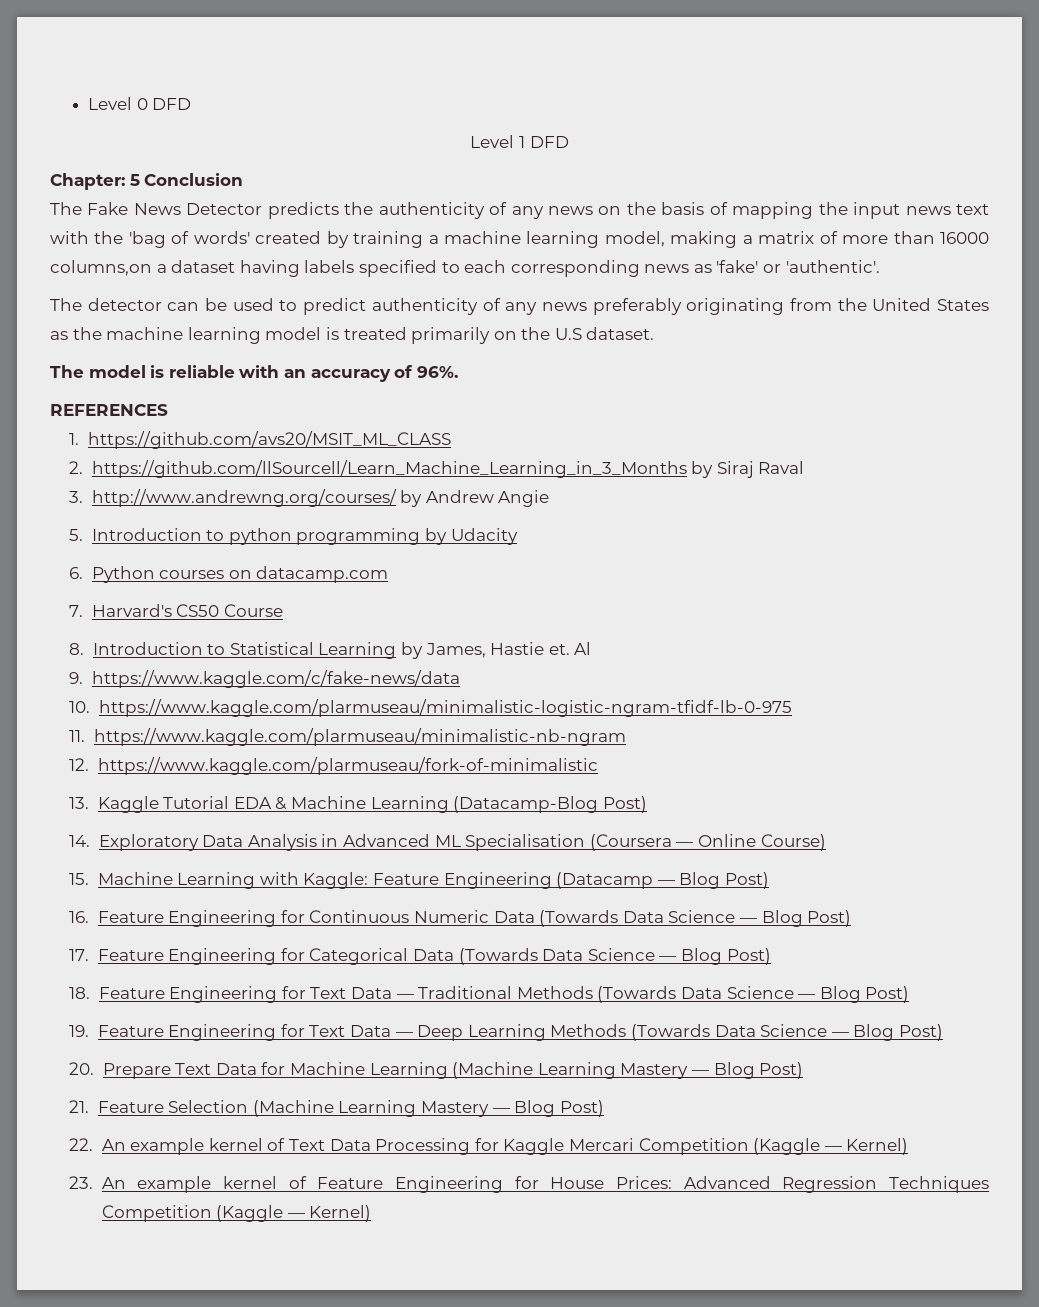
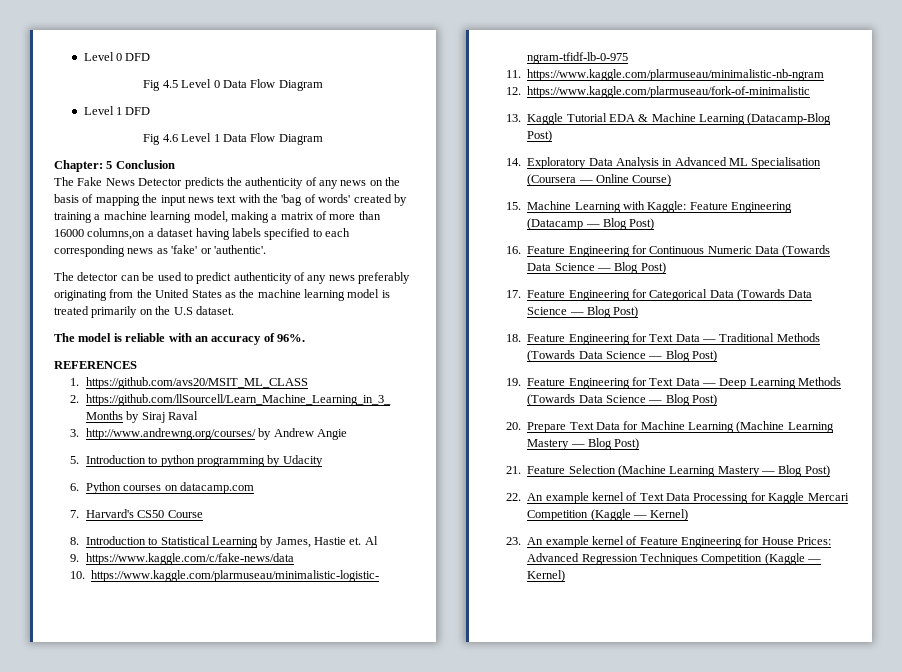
[470,135,569,148] Level 1 DFD -> [143,79,323,91] [83,106,151,115] [143,133,323,145] Fig 4.5 Level 0 Data Flow Diagram // Level 1 DFD // Fig 4.6 Level 1 Data Flow Diagram

